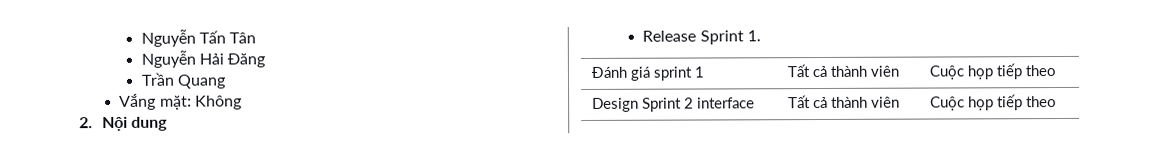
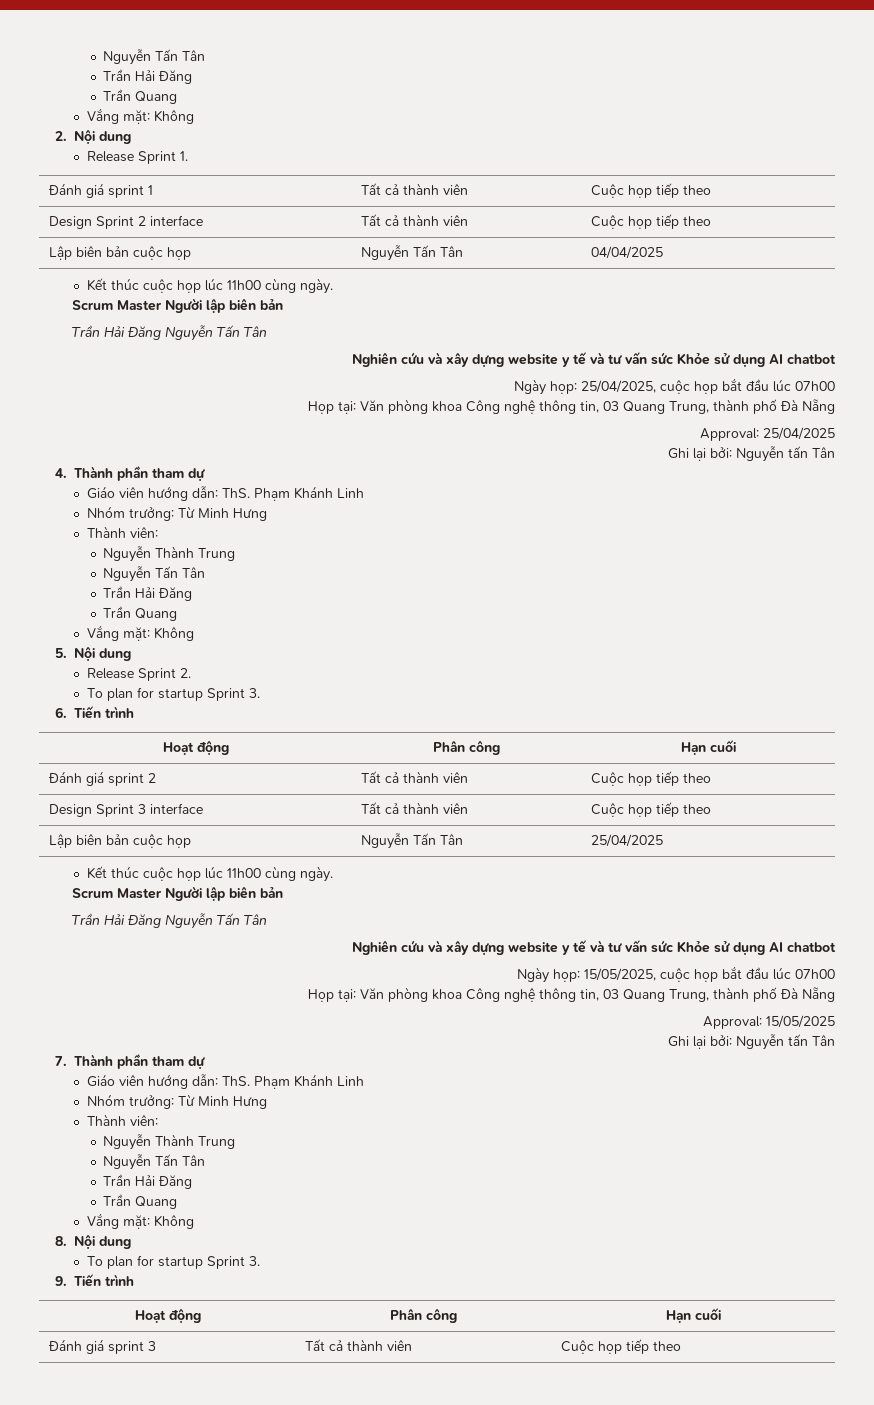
[140,29,257,47] [140,50,196,68] Nguyễn Tấn Tân // Nguyễn -> [103,49,206,65] [103,69,132,81] Nguyễn Tấn Tân // Trần
(1057, 102) none -> [48,246,191,260] [360,245,463,261] [590,246,663,259] [86,278,333,294] [71,298,283,313] [71,325,267,341] [352,351,836,367] [514,378,835,395] [308,399,835,414] [700,427,835,441] [668,446,835,462] [55,465,206,481] [86,486,364,501] [86,506,267,521] [86,526,158,538] [103,546,236,562] [103,566,206,582] [103,586,193,601] [103,606,178,621] [86,625,194,641] [55,647,132,661] [86,668,191,681] [86,687,260,701] [55,705,135,719] [162,741,229,755] [432,741,500,755] [680,739,736,755] [47,771,156,786] [360,771,468,783] [590,771,711,786] [48,803,203,817] [360,802,468,814] [590,802,711,817] [48,834,191,848] [360,833,463,849] [590,834,663,847] [86,866,333,882] [71,886,283,901] [71,913,267,929] [352,939,836,955] [517,966,835,983] [308,987,835,1002] [703,1015,835,1029] [668,1034,835,1050] [55,1053,206,1069] [86,1074,364,1089] [86,1094,267,1109] [86,1114,158,1126] [103,1134,236,1150] [103,1154,206,1170] [103,1174,193,1189] [103,1194,178,1209] [86,1213,194,1229] [55,1235,132,1249] [86,1255,260,1269] [55,1273,135,1287] [134,1309,201,1323] [389,1309,457,1323] [665,1307,721,1323] [47,1339,156,1354] [304,1339,412,1351] [560,1339,681,1354] // Lập biên bản cuộc họp | Nguyễn Tấn Tân | 04/04/2025 // Kết thúc cuộc họp lúc 11h00 cùng ngày. // Scrum Master Người lập biên bản // Trần Hải Đăng Nguyễn Tấn Tân // Nghiên cứu và xây dựng website y tế và tư vấn sức Khỏe sử dụng AI chatbot // Ngày họp: 25/04/2025, cuộc họp bắt đầu lúc 07h00 // Họp tại: Văn phòng khoa Công nghệ thông tin, 03 Quang Trung, thành phố Đà Nẵng // Approval: 25/04/2025 // Ghi lại bởi: Nguyễn tấn Tân // 4. Thành phần tham dự // Giáo viên hướng dẫn: ThS. Phạm Khánh Linh // Nhóm trưởng: Từ Minh Hưng // Thành viên: // Nguyễn Thành Trung // Nguyễn Tấn Tân // Trần Hải Đăng // Trần Quang // Vắng mặt: Không // 5. Nội dung // Release Sprint 2. // To plan for startup Sprint 3. // 6. Tiến trình // Hoạt động | Phân công | Hạn cuối // Đánh giá sprint 2 | Tất cả thành viên | Cuộc họp tiếp theo // Design Sprint 3 interface | Tất cả thành viên | Cuộc họp tiếp theo // Lập biên bản cuộc họp | Nguyễn Tấn Tân | 25/04/2025 // Kết thúc cuộc họp lúc 11h00 cùng ngày. // Scrum Master Người lập biên bản // Trần Hải Đăng Nguyễn Tấn Tân // Nghiên cứu và xây dựng website y tế và tư vấn sức Khỏe sử dụng AI chatbot // Ngày họp: 15/05/2025, cuộc họp bắt đầu lúc 07h00 // Họp tại: Văn phòng khoa Công nghệ thông tin, 03 Quang Trung, thành phố Đà Nẵng // Approval: 15/05/2025 // Ghi lại bởi: Nguyễn tấn Tân // 7. Thành phần tham dự // Giáo viên hướng dẫn: ThS. Phạm Khánh Linh // Nhóm trưởng: Từ Minh Hưng // Thành viên: // Nguyễn Thành Trung // Nguyễn Tấn Tân // Trần Hải Đăng // Trần Quang // Vắng mặt: Không // 8. Nội dung // To plan for startup Sprint 3. // 9. Tiến trình // Hoạt động | Phân công | Hạn cuối // Đánh giá sprint 3 | Tất cả thành viên | Cuộc họp tiếp theo

